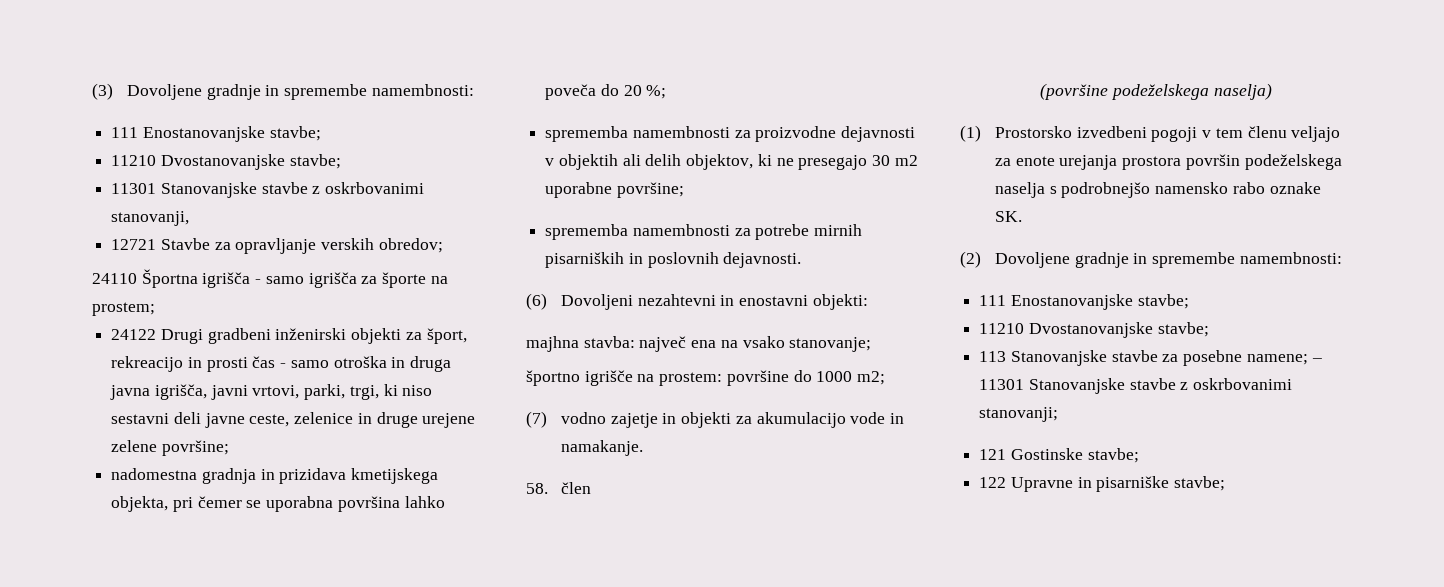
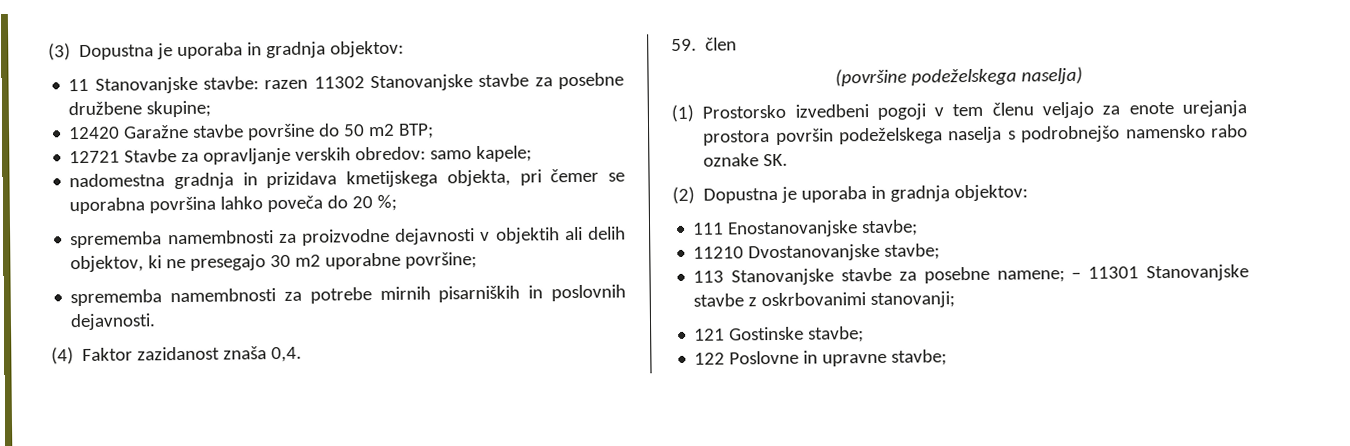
[126,84,474,100] [111,126,321,142] [111,154,341,170] [111,182,425,198] [111,211,190,226] Dovoljene gradnje in spremembe namembnosti: // 111 Enostanovanjske stavbe; // 11210 Dvostanovanjske stavbe; // 11301 Stanovanjske stavbe z oskrbovanimi stanovanji, -> [79,40,405,61] [68,72,624,94] [68,100,212,118] [68,123,435,141] Dopustna je uporaba in gradnja objektov: // 11 Stanovanjske stavbe: razen 11302 Stanovanjske stavbe za posebne družbene skupine; // 12420 Garažne stavbe površine do 50 m2 BTP;
[378,238,443,253] [92,269,448,288] [92,302,155,316] [111,328,467,344] [111,356,452,372] [110,384,433,400] [111,412,476,428] [111,440,229,456] obredov; // 24110 Športna igrišča - samo igrišča za športe na prostem; // 24122 Drugi gradbeni inženirski objekti za šport, rekreacijo in prosti čas - samo otroška in druga javna igrišča, javni vrtovi, parki, trgi, ki niso sestavni deli javne ceste, zelenice in druge urejene zelene površine; -> [355,145,533,163] obredov: samo kapele;
[526,293,868,310] [526,336,872,352] [526,370,886,386] [526,411,904,428] [560,440,643,456] [526,483,548,494] (6) Dovoljeni nezahtevni in enostavni objekti: // majhna stavba: največ ena na vsako stanovanje; // športno igrišče na prostem: površine do 1000 m2; // (7) vodno zajetje in objekti za akumulacijo vode in namakanje. // 58. -> [51,346,303,365] [671,38,697,52] (4) Faktor zazidanost znaša 0,4. // 59.
[994,252,1342,268] Dovoljene gradnje in spremembe namembnosti: -> [703,184,1029,204] Dopustna je uporaba in gradnja objektov:
[1010,476,1170,492] Upravne in pisarniške -> [729,350,888,367] Poslovne in upravne

